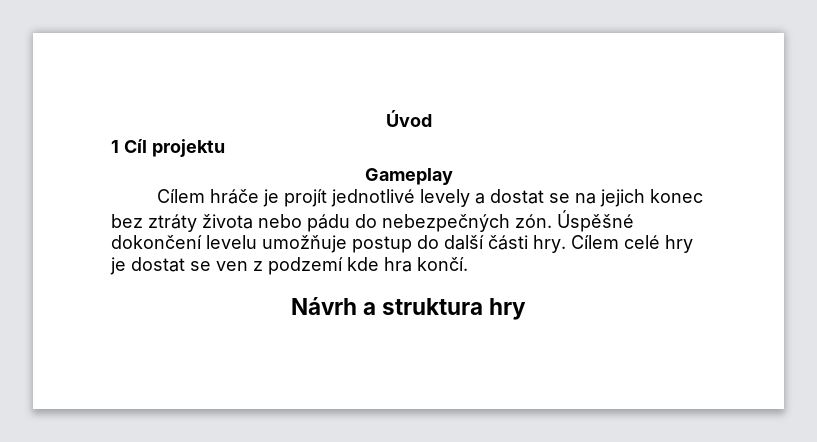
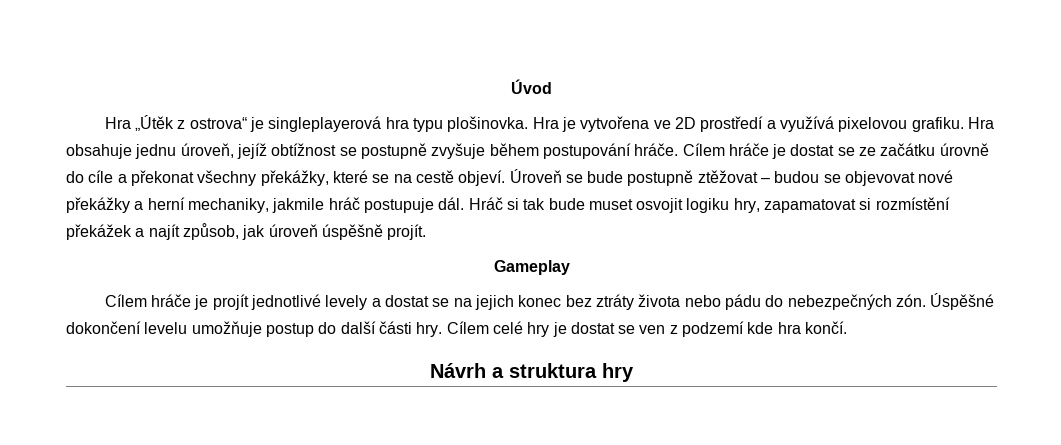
[111,139,225,157] 1 Cíl projektu -> [104,115,994,132] [66,143,989,159] [66,169,954,186] [66,197,950,213] [66,223,427,240] Hra „Útěk z ostrova“ je singleplayerová hra typu plošinovka. Hra je vytvořena ve 2D prostředí a využívá pixelovou grafiku. Hra obsahuje jednu úroveň, jejíž obtížnost se postupně zvyšuje během postupování hráče. Cílem hráče je dostat se ze začátku úrovně do cíle a překonat všechny překážky, které se na cestě objeví. Úroveň se bude postupně ztěžovat – budou se objevovat nové překážky a herní mechaniky, jakmile hráč postupuje dál. Hráč si tak bude muset osvojit logiku hry, zapamatovat si rozmístění překážek a najít způsob, jak úroveň úspěšně projít.

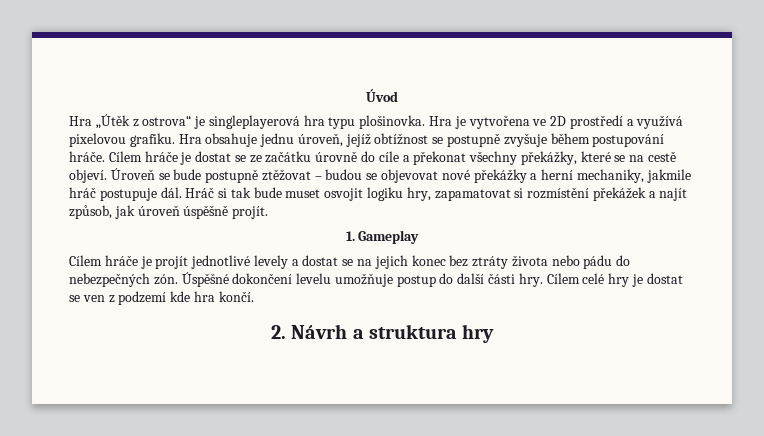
(427, 232) none -> [345,231,355,241] 1.
(848, 327) none -> [270,325,286,339] 2.

